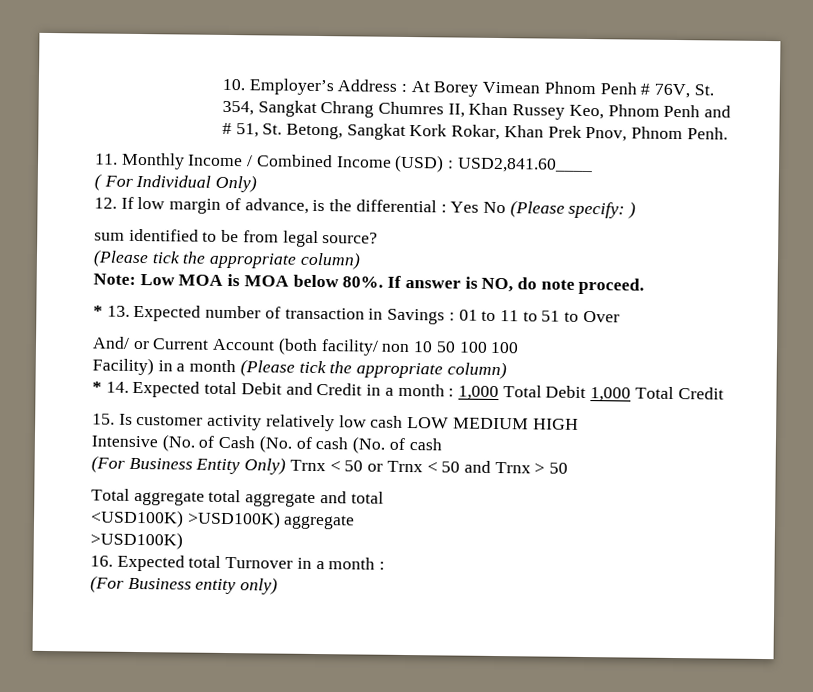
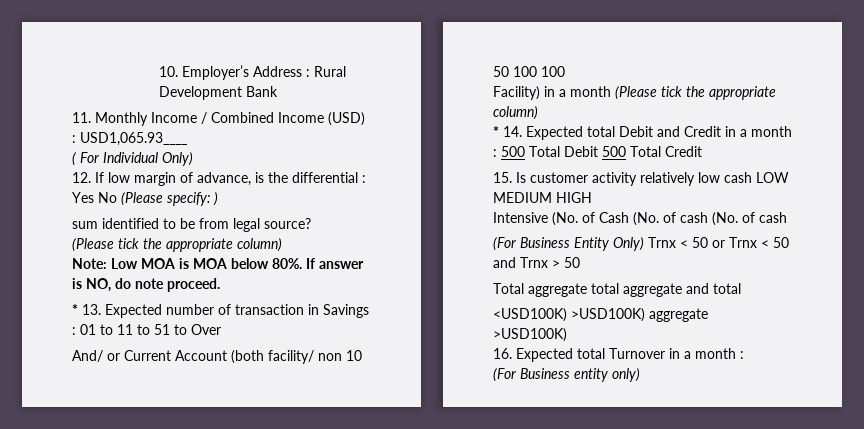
[410,81,714,99] [221,100,732,120] [221,122,728,142] At Borey Vimean Phnom Penh # 76V, St. 354, Sangkat Chrang Chumres II, Khan Russey Keo, Phnom Penh and # 51, St. Betong, Sangkat Kork Rokar, Khan Prek Pnov, Phnom Penh. -> [314,66,347,77] [159,86,279,100] Rural Development Bank
[456,157,593,174] USD2,841.60____ -> [80,132,187,146] USD1,065.93____
[457,385,499,401] 1,000 -> [501,146,525,157] 500
[590,387,632,402] 1,000 -> [602,146,626,157] 500

